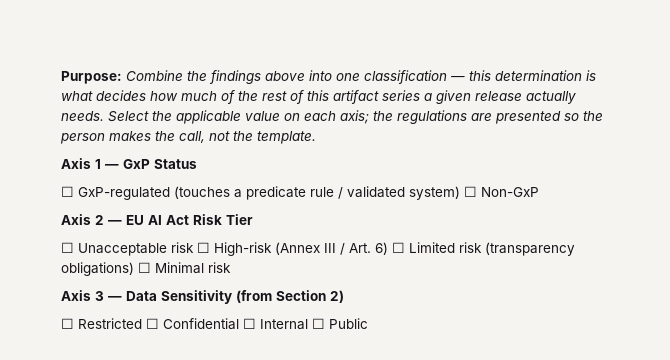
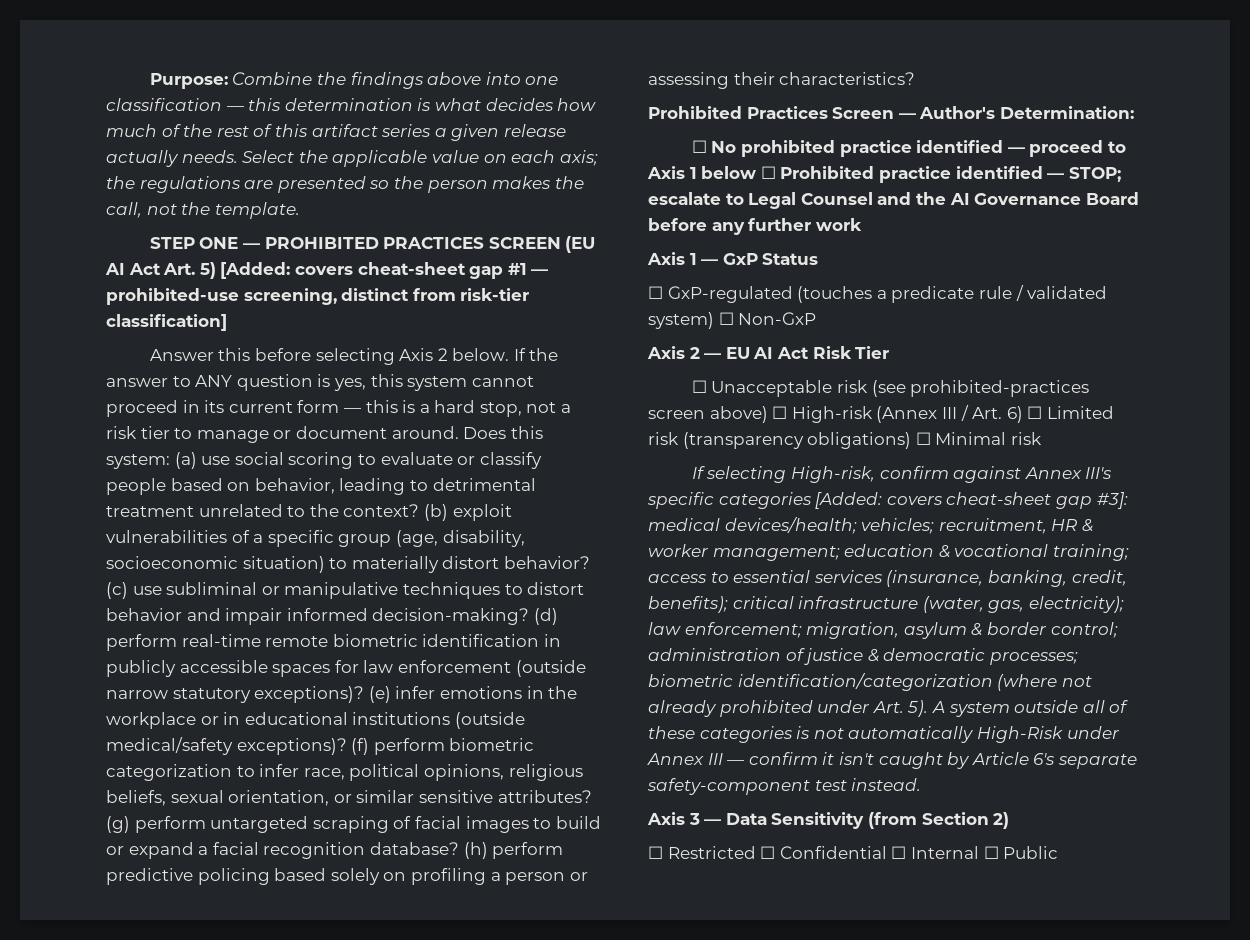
(316, 137) none -> [149,236,596,253] [105,262,549,279] [106,288,530,305] [106,314,227,331] [149,348,559,365] [106,374,534,391] [106,400,572,417] [106,426,543,443] [106,452,542,469] [106,478,536,495] [106,504,512,521] [106,530,525,547] [106,556,590,573] [106,582,585,599] [106,608,558,625] [106,634,561,651] [106,660,586,677] [106,686,578,703] [106,712,525,729] [106,737,535,755] [106,764,583,781] [106,790,592,806] [106,816,601,833] [106,842,564,859] [106,868,588,885] [648,72,916,89] [648,106,1134,119] [691,140,1126,157] [647,166,1121,183] [648,192,1139,209] [648,218,862,235] // STEP ONE — PROHIBITED PRACTICES SCREEN (EU AI Act Art. 5) [Added: covers cheat-sheet gap #1 — prohibited-use screening, distinct from risk-tier classification] // Answer this before selecting Axis 2 below. If the answer to ANY question is yes, this system cannot proceed in its current form — this is a hard stop, not a risk tier to manage or document around. Does this system: (a) use social scoring to evaluate or classify people based on behavior, leading to detrimental treatment unrelated to the context? (b) exploit vulnerabilities of a specific group (age, disability, socioeconomic situation) to materially distort behavior? (c) use subliminal or manipulative techniques to distort behavior and impair informed decision-making? (d) perform real-time remote biometric identification in publicly accessible spaces for law enforcement (outside narrow statutory exceptions)? (e) infer emotions in the workplace or in educational institutions (outside medical/safety exceptions)? (f) perform biometric categorization to infer race, political opinions, religious beliefs, sexual orientation, or similar sensitive attributes? (g) perform untargeted scraping of facial images to build or expand a facial recognition database? (h) perform predictive policing based solely on profiling a person or assessing their characteristics? // Prohibited Practices Screen — Author's Determination: // ☐ No prohibited practice identified — proceed to Axis 1 below ☐ Prohibited practice identified — STOP; escalate to Legal Counsel and the AI Governance Board before any further work
(194, 247) none -> [871,380,1090,397] [648,406,768,423] (see prohibited-practices screen above)
(231, 267) none -> [691,466,1112,483] [647,492,1128,509] [648,517,1093,534] [648,544,1129,561] [648,570,1127,587] [648,596,1124,613] [648,622,1118,639] [648,648,1078,665] [648,673,1092,691] [648,700,1129,717] [648,726,1120,743] [647,752,1137,769] [647,778,922,795] // If selecting High-risk, confirm against Annex III's specific categories [Added: covers cheat-sheet gap #3]: medical devices/health; vehicles; recruitment, HR & worker management; education & vocational training; access to essential services (insurance, banking, credit, benefits); critical infrastructure (water, gas, electricity); law enforcement; migration, asylum & border control; administration of justice & democratic processes; biometric identification/categorization (where not already prohibited under Art. 5). A system outside all of these categories is not automatically High-Risk under Annex III — confirm it isn't caught by Article 6's separate safety-component test instead.

